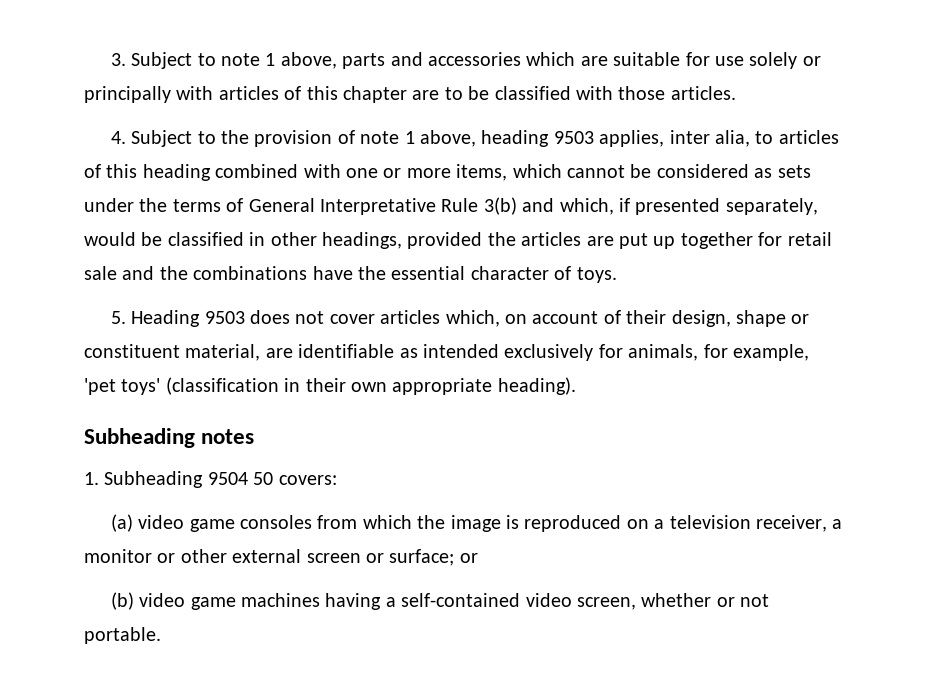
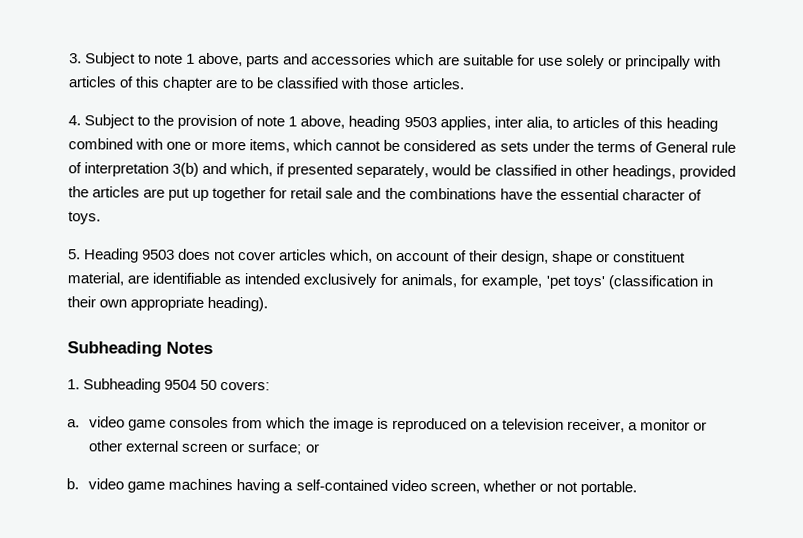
[320,198,479,215] Interpretative Rule -> [710,141,736,153] [68,162,170,177] rule of interpretation
[201,429,255,444] notes -> [166,341,213,354] Notes
[110,514,133,532] (a) -> [67,419,80,428] a.
[110,592,134,610] (b) -> [66,478,79,490] b.

